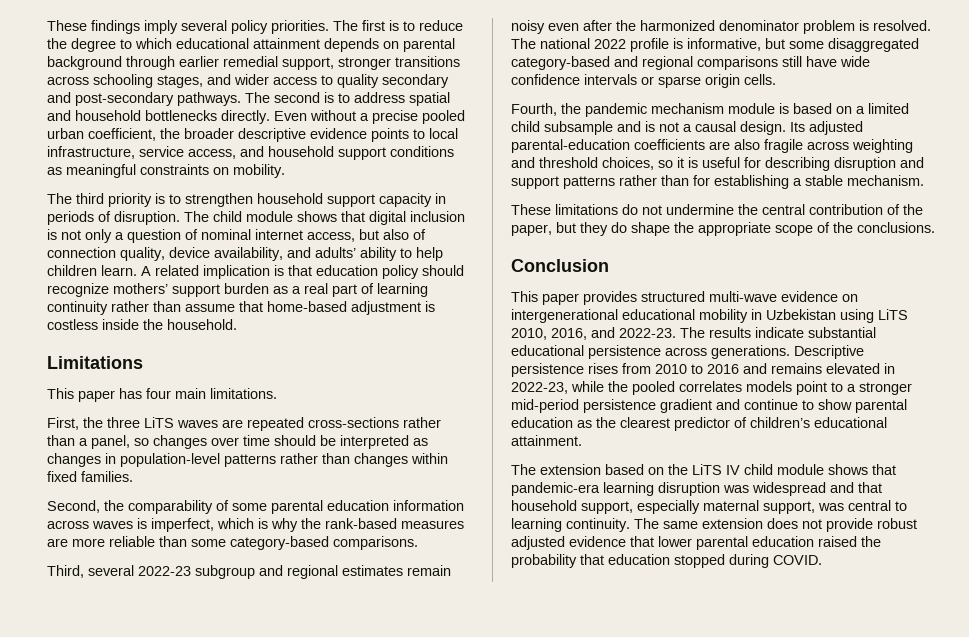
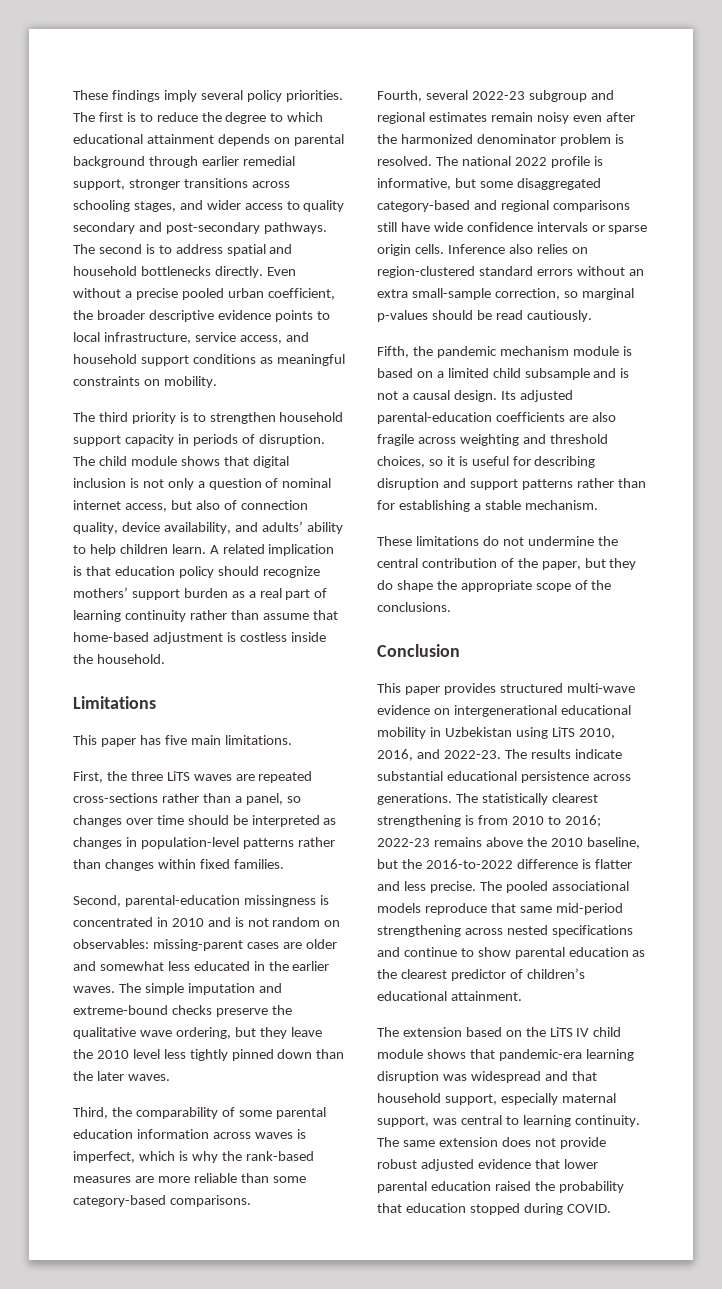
[146,388,171,399] four -> [164,735,187,745] five
(100, 506) none -> [124,895,329,907] [73,917,341,927] [73,939,337,951] [73,961,330,971] [73,983,282,995] [73,1005,292,1017] [73,1027,322,1039] [73,1049,345,1061] [73,1071,170,1081] [73,1107,108,1119] parental-education missingness is concentrated in 2010 and is not random on observables: missing-parent cases are older and somewhat less educated in the earlier waves. The simple imputation and extreme-bound checks preserve the qualitative wave ordering, but they leave the 2010 level less tightly pinned down than the later waves. // Third,
[47,565,84,578] Third, -> [377,90,422,102] Fourth,
[511,103,557,116] // Fourth, -> [447,244,588,254] [377,266,644,278] [377,288,634,300] [377,310,592,322] [377,346,409,358] Inference also relies on region-clustered standard errors without an extra small-sample correction, so marginal p-values should be read cautiously. // Fifth,
[794,345,864,359] [511,363,895,377] [511,381,912,395] [511,399,712,413] Descriptive persistence rises from 2010 to 2016 and remains elevated in 2022-23, while the pooled correlates models point to a stronger mid-period persistence gradient -> [455,793,598,805] [377,815,601,827] [377,837,640,849] [377,859,632,869] [377,881,629,893] [377,903,623,915] [377,925,633,937] The statistically clearest strengthening is from 2010 to 2016; 2022-23 remains above the 2010 baseline, but the 2016-to-2022 difference is flatter and less precise. The pooled associational models reproduce that same mid-period strengthening across nested specifications

